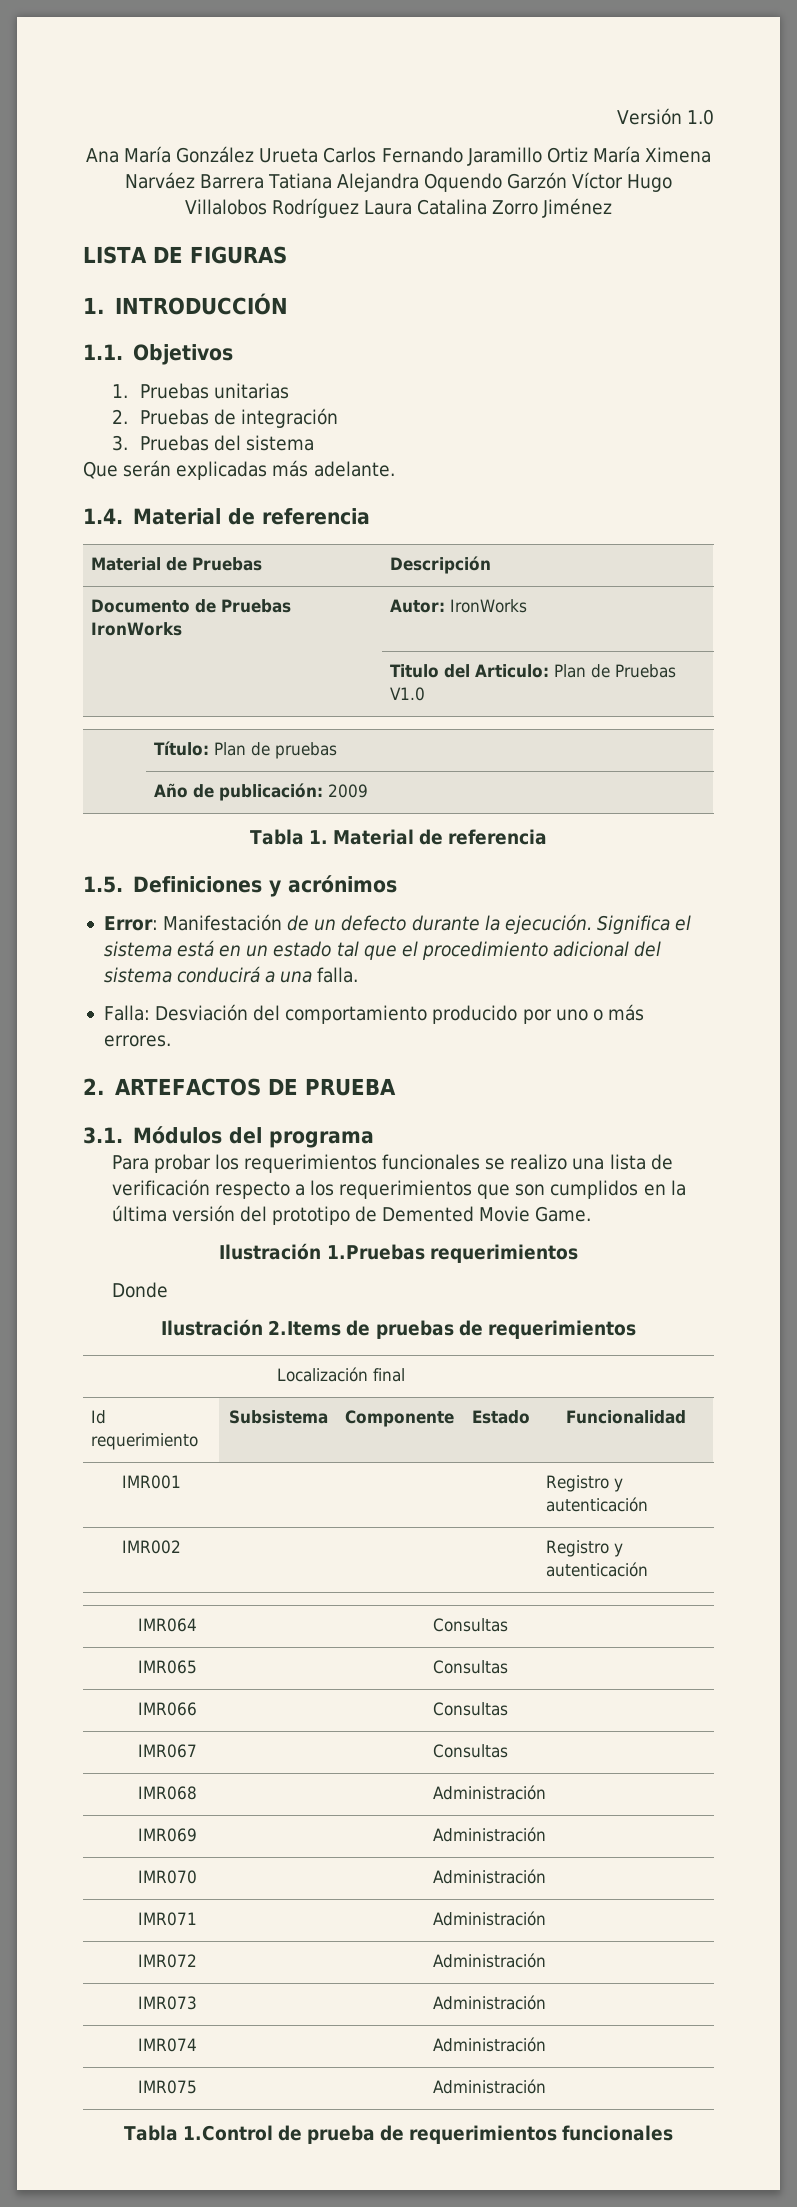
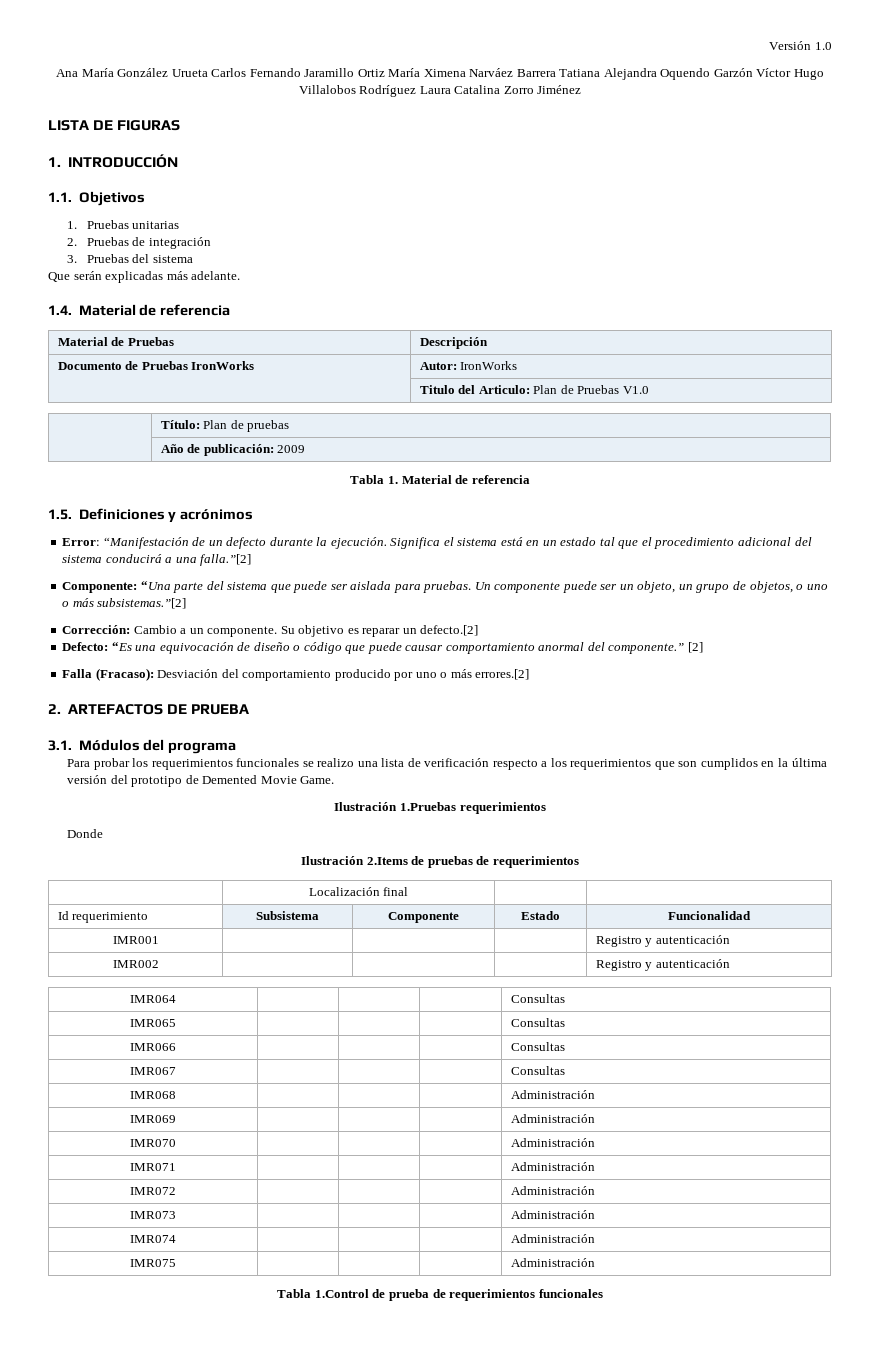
[163,914,283,931] Manifestación -> [103,537,189,549] “Manifestación
[317,967,359,983] [103,1005,150,1021] falla. // Falla: -> [200,554,252,566] [62,581,828,593] [62,598,187,609] [62,625,479,637] [62,642,703,654] [62,668,154,681] falla.”[2] // Componente: “Una parte del sistema que puede ser aislada para pruebas. Un componente puede ser un objeto, un grupo de objetos, o uno o más subsistemas.”[2] // Corrección: Cambio a un componente. Su objetivo es reparar un defecto.[2] // Defecto: “Es una equivocación de diseño o código que puede causar comportamiento anormal del componente.” [2] // Falla (Fracaso):
[103,1035,171,1047] errores. -> [475,669,530,680] errores.[2]

